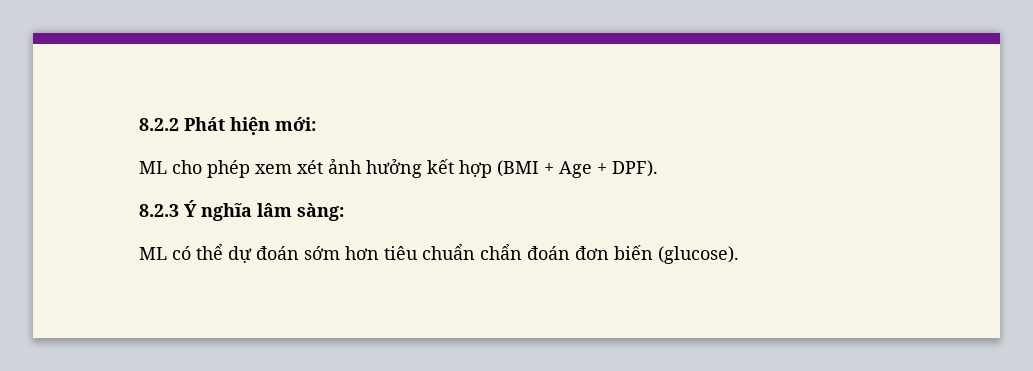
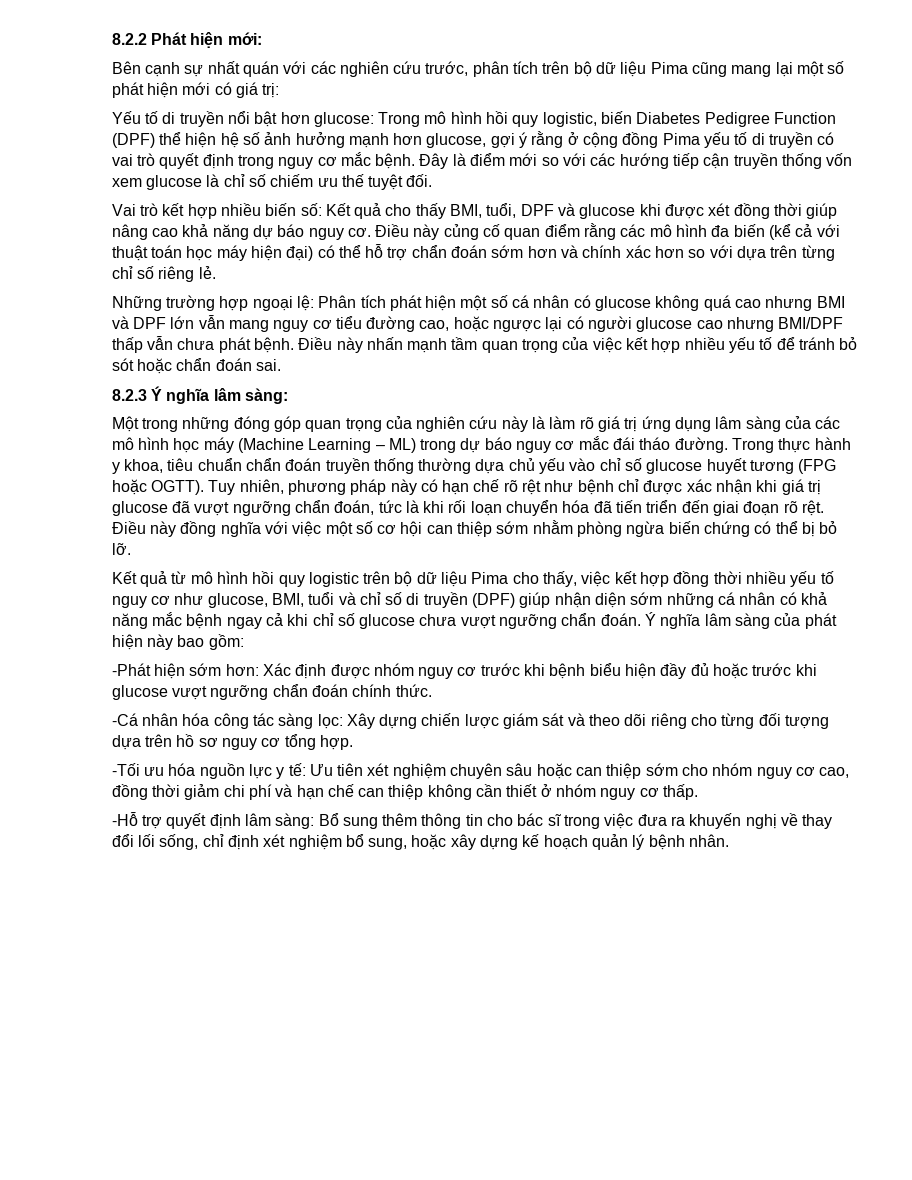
[138,159,658,178] ML cho phép xem xét ảnh hưởng kết hợp (BMI + Age + DPF). -> [111,61,845,77] [111,82,280,98] [111,111,837,127] [111,131,835,148] [111,152,853,169] [111,174,433,190] [111,203,838,219] [111,223,840,240] [111,244,835,261] [111,266,216,282] [111,295,845,311] [111,315,844,332] [111,336,858,353] [111,358,281,374] Bên cạnh sự nhất quán với các nghiên cứu trước, phân tích trên bộ dữ liệu Pima cũng mang lại một số phát hiện mới có giá trị: // Yếu tố di truyền nổi bật hơn glucose: Trong mô hình hồi quy logistic, biến Diabetes Pedigree Function (DPF) thể hiện hệ số ảnh hưởng mạnh hơn glucose, gợi ý rằng ở cộng đồng Pima yếu tố di truyền có vai trò quyết định trong nguy cơ mắc bệnh. Đây là điểm mới so với các hướng tiếp cận truyền thống vốn xem glucose là chỉ số chiếm ưu thế tuyệt đối. // Vai trò kết hợp nhiều biến số: Kết quả cho thấy BMI, tuổi, DPF và glucose khi được xét đồng thời giúp nâng cao khả năng dự báo nguy cơ. Điều này củng cố quan điểm rằng các mô hình đa biến (kể cả với thuật toán học máy hiện đại) có thể hỗ trợ chẩn đoán sớm hơn và chính xác hơn so với dựa trên từng chỉ số riêng lẻ. // Những trường hợp ngoại lệ: Phân tích phát hiện một số cá nhân có glucose không quá cao nhưng BMI và DPF lớn vẫn mang nguy cơ tiểu đường cao, hoặc ngược lại có người glucose cao nhưng BMI/DPF thấp vẫn chưa phát bệnh. Điều này nhấn mạnh tầm quan trọng của việc kết hợp nhiều yếu tố để tránh bỏ sót hoặc chẩn đoán sai.
[138,244,739,264] ML có thể dự đoán sớm hơn tiêu chuẩn chẩn đoán đơn biến (glucose). -> [111,416,841,432] [111,436,851,453] [111,458,837,474] [111,479,821,495] [111,500,824,516] [111,520,838,537] [111,543,131,555] [111,571,834,587] [111,592,827,608] [111,612,837,629] [111,634,244,650] [111,663,817,679] [111,684,432,700] [111,713,829,729] [111,734,353,750] [111,763,850,779] [111,784,699,800] [111,812,833,829] [111,834,730,850] Một trong những đóng góp quan trọng của nghiên cứu này là làm rõ giá trị ứng dụng lâm sàng của các mô hình học máy (Machine Learning – ML) trong dự báo nguy cơ mắc đái tháo đường. Trong thực hành y khoa, tiêu chuẩn chẩn đoán truyền thống thường dựa chủ yếu vào chỉ số glucose huyết tương (FPG hoặc OGTT). Tuy nhiên, phương pháp này có hạn chế rõ rệt như bệnh chỉ được xác nhận khi giá trị glucose đã vượt ngưỡng chẩn đoán, tức là khi rối loạn chuyển hóa đã tiến triển đến giai đoạn rõ rệt. Điều này đồng nghĩa với việc một số cơ hội can thiệp sớm nhằm phòng ngừa biến chứng có thể bị bỏ lỡ. // Kết quả từ mô hình hồi quy logistic trên bộ dữ liệu Pima cho thấy, việc kết hợp đồng thời nhiều yếu tố nguy cơ như glucose, BMI, tuổi và chỉ số di truyền (DPF) giúp nhận diện sớm những cá nhân có khả năng mắc bệnh ngay cả khi chỉ số glucose chưa vượt ngưỡng chẩn đoán. Ý nghĩa lâm sàng của phát hiện này bao gồm: // -Phát hiện sớm hơn: Xác định được nhóm nguy cơ trước khi bệnh biểu hiện đầy đủ hoặc trước khi glucose vượt ngưỡng chẩn đoán chính thức. // -Cá nhân hóa công tác sàng lọc: Xây dựng chiến lược giám sát và theo dõi riêng cho từng đối tượng dựa trên hồ sơ nguy cơ tổng hợp. // -Tối ưu hóa nguồn lực y tế: Ưu tiên xét nghiệm chuyên sâu hoặc can thiệp sớm cho nhóm nguy cơ cao, đồng thời giảm chi phí và hạn chế can thiệp không cần thiết ở nhóm nguy cơ thấp. // -Hỗ trợ quyết định lâm sàng: Bổ sung thêm thông tin cho bác sĩ trong việc đưa ra khuyến nghị về thay đổi lối sống, chỉ định xét nghiệm bổ sung, hoặc xây dựng kế hoạch quản lý bệnh nhân.

